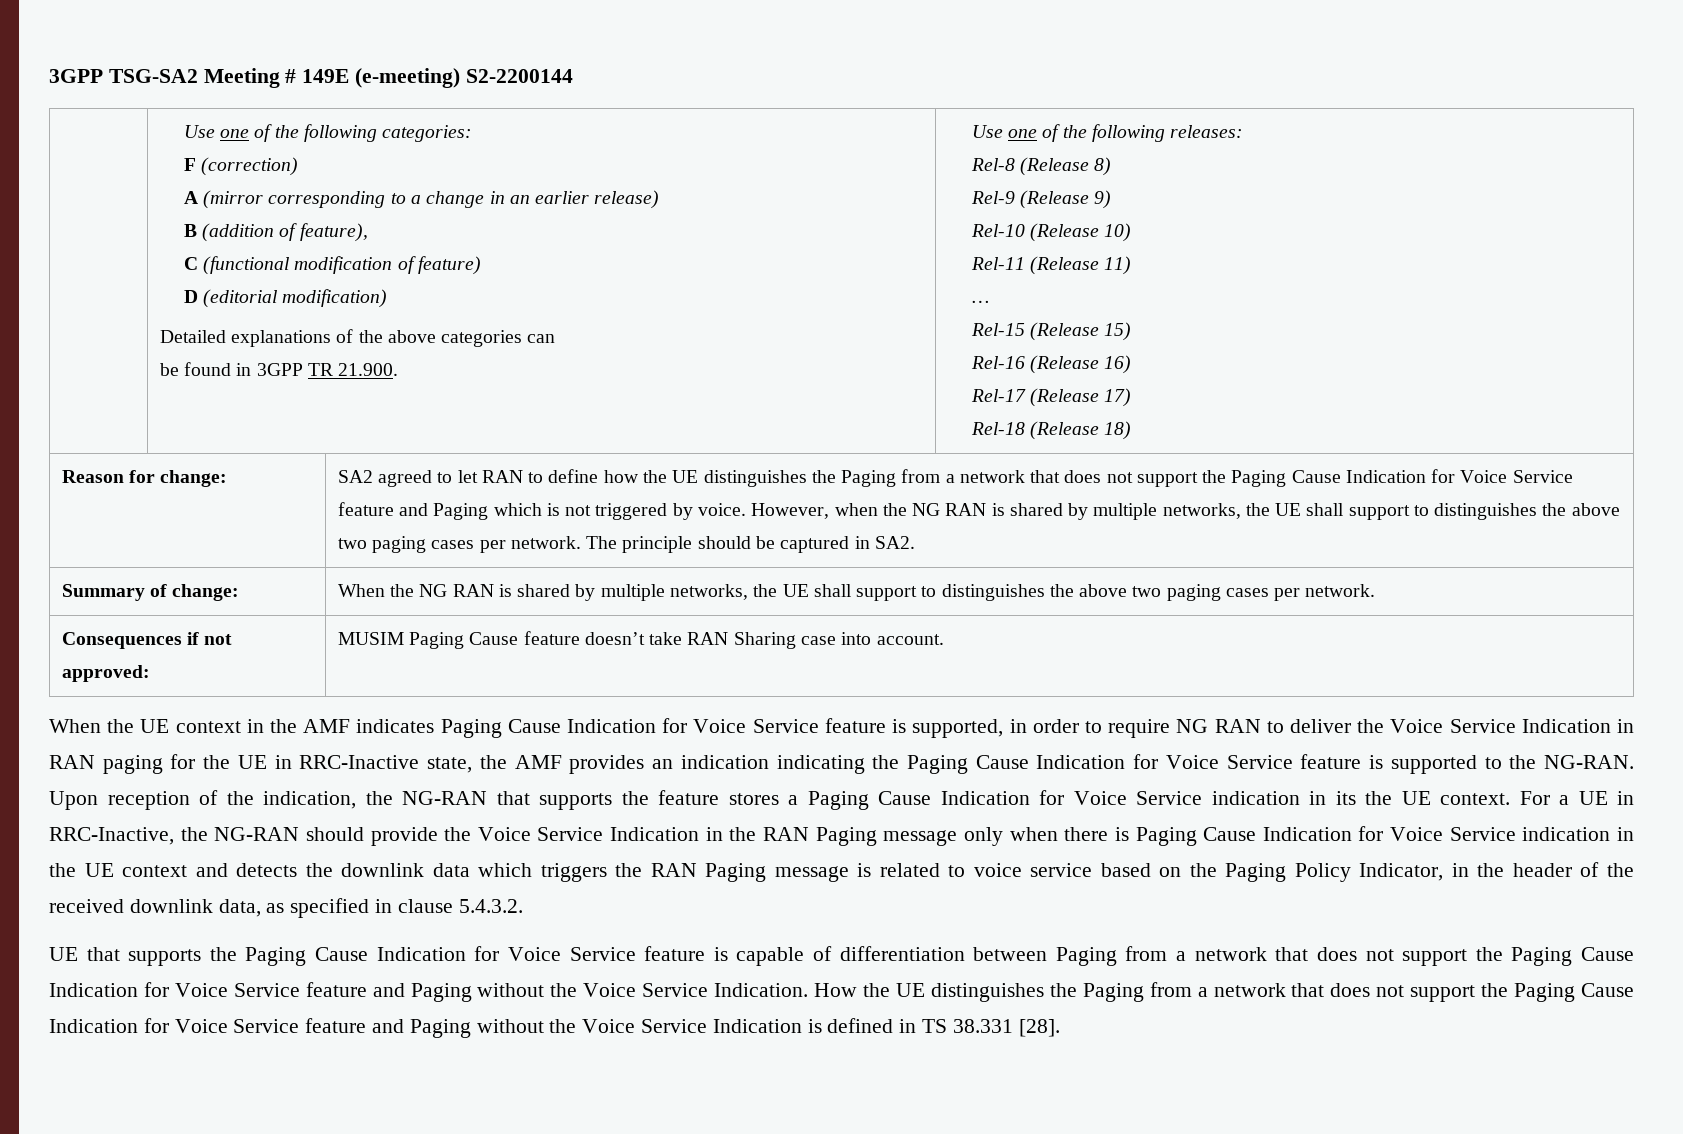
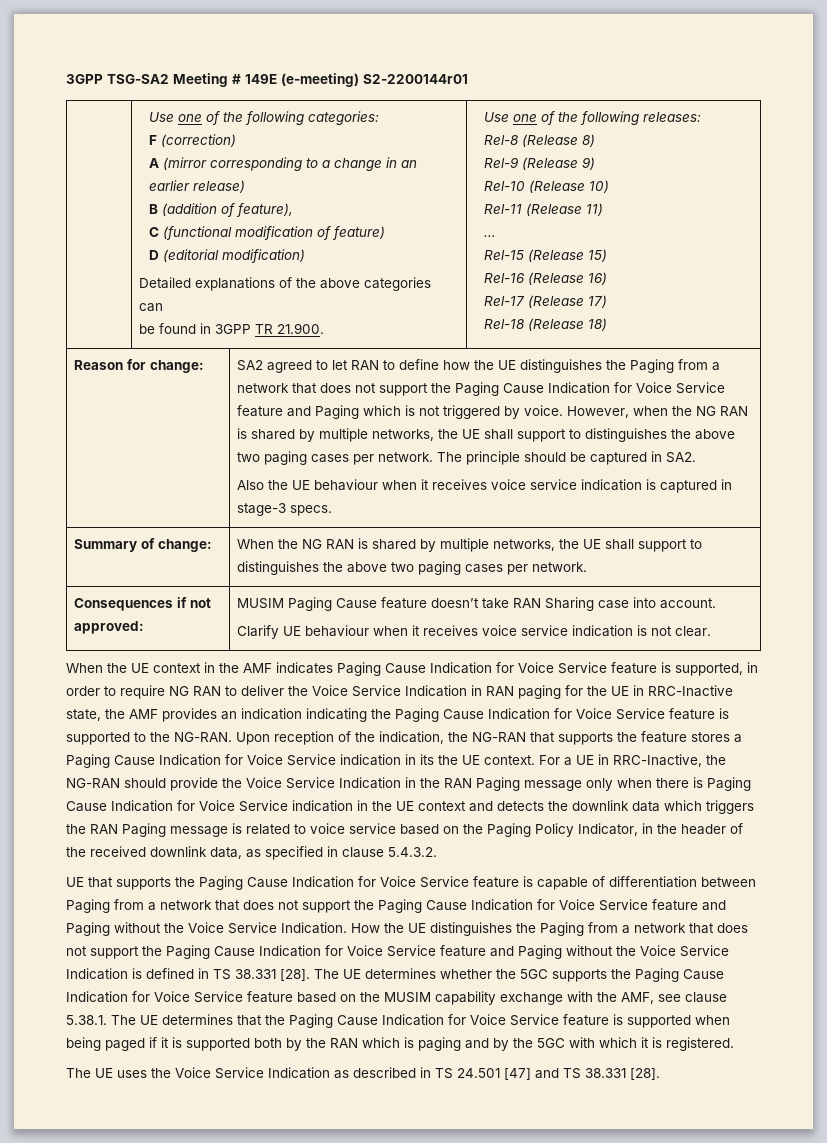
[465,69,573,83] S2-2200144 -> [363,74,468,84] S2-2200144r01
(915, 542) none -> [237,479,733,493] [237,503,333,516] // Also the UE behaviour when it receives voice service indication is captured in stage-3 specs.
(944, 639) none -> [237,625,712,639] // Clarify UE behaviour when it receives voice service indication is not clear.
(1060, 1028) none -> [314,968,724,982] [66,991,727,1005] [66,1014,730,1028] [66,1037,734,1051] [66,1067,660,1080] The UE determines whether the 5GC supports the Paging Cause Indication for Voice Service feature based on the MUSIM capability exchange with the AMF, see clause 5.38.1. The UE determines that the Paging Cause Indication for Voice Service feature is supported when being paged if it is supported both by the RAN which is paging and by the 5GC with which it is registered. // The UE uses the Voice Service Indication as described in TS 24.501 [47] and TS 38.331 [28].

